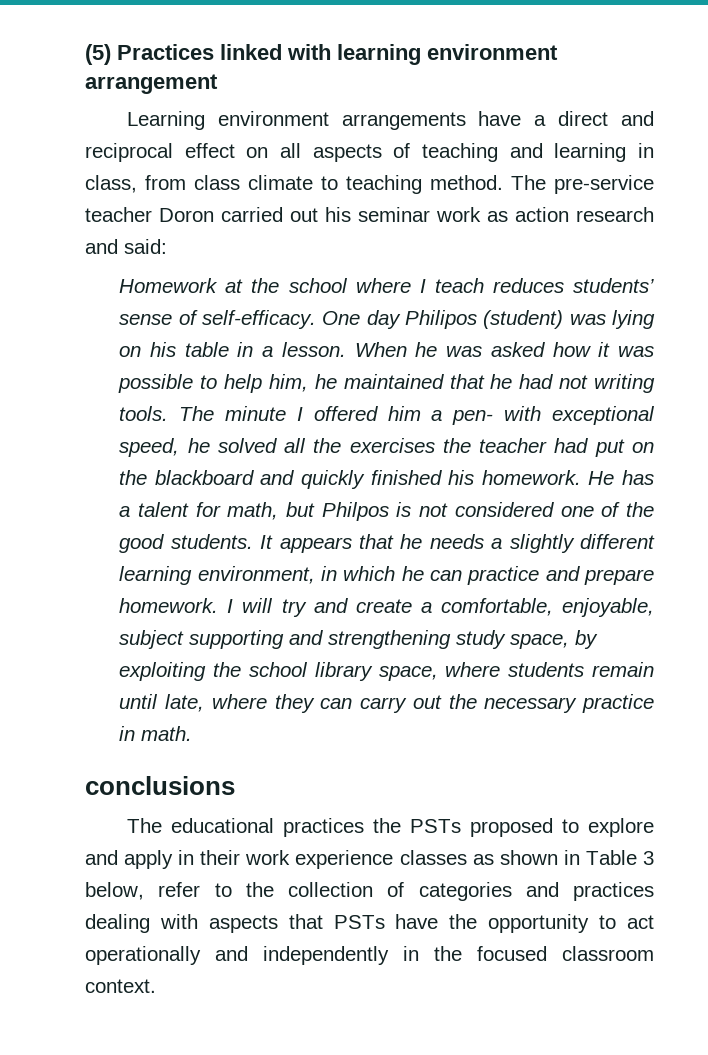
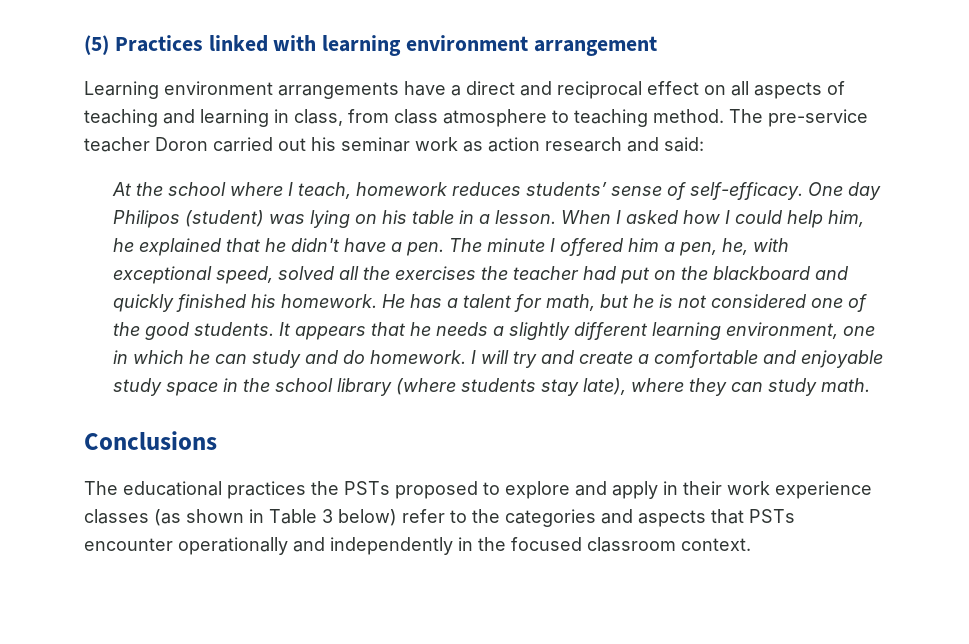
[248,175,313,190] climate -> [443,109,547,127] atmosphere
[119,278,244,293] Homework at -> [111,182,132,196] At
[434,278,484,293] teach -> [297,182,448,199] teach, homework
[415,342,655,357] [118,374,218,393] he was asked how it was possible to -> [615,210,782,224] I asked how I could
[343,374,655,393] [119,406,169,421] maintained that he had not writing tools. -> [138,238,444,256] explained that he didn't have a pen.
[452,410,494,425] pen- -> [678,238,748,256] pen, he,
[187,438,210,453] he -> (273, 275) none
[321,502,389,521] Philpos -> [632,294,654,308] he
(315, 575) none -> [842,326,875,336] one
[467,566,654,585] practice and prepare -> [251,350,365,368] study and do
[440,598,654,617] [119,630,599,649] [119,662,655,681] [119,694,654,713] [119,726,136,741] comfortable, enjoyable, subject supporting and strengthening study space, by exploiting the school library space, where students remain until late, where they can carry out the necessary practice in -> [653,350,883,368] [112,378,817,396] comfortable and enjoyable study space in the school library (where students stay late), where they can study
[85,776,235,795] conclusions -> [84,431,217,450] Conclusions
[472,854,494,865] as -> [154,509,181,526] (as
[85,882,144,900] below, -> [338,509,397,526] below)
[288,882,654,901] [85,914,655,933] collection of categories and practices dealing with aspects that PSTs have the opportunity to act -> [505,509,795,527] [84,538,173,551] categories and aspects that PSTs encounter

